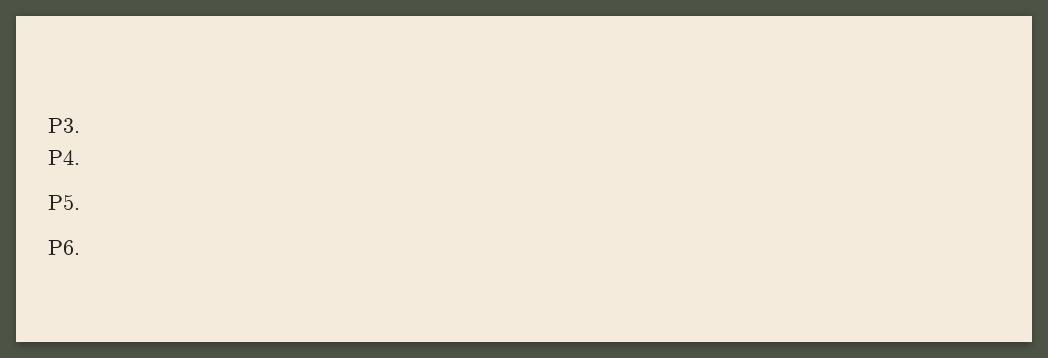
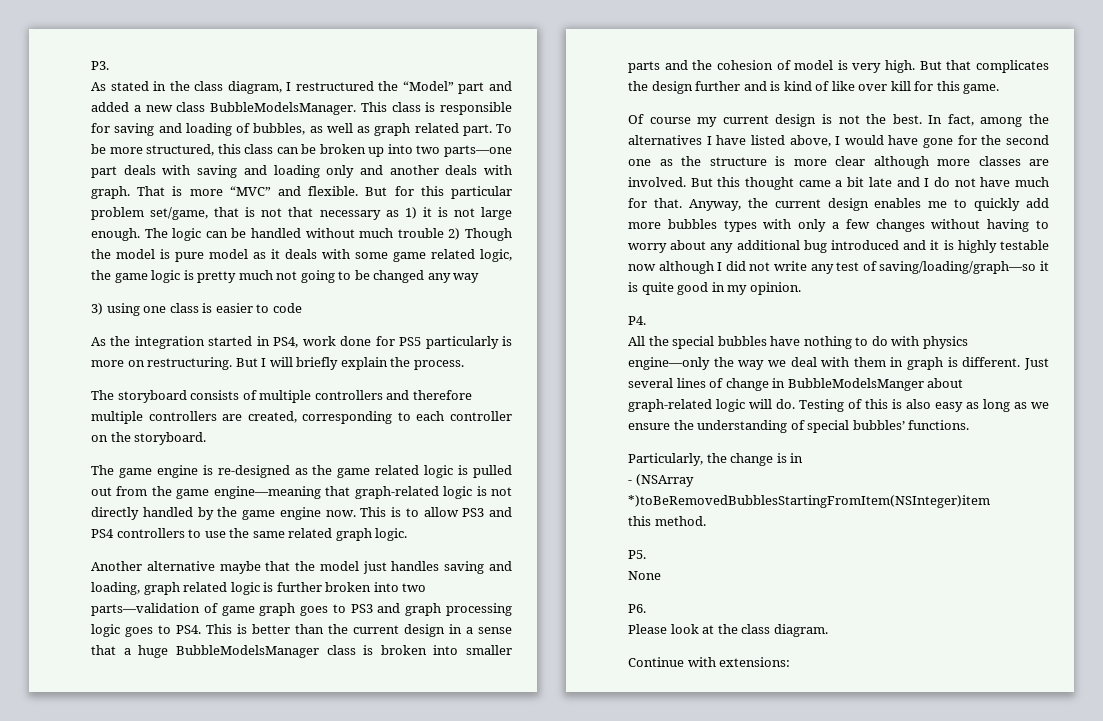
[48,150,80,165] P4. -> [91,81,512,94] [91,102,512,115] [91,123,512,136] [91,144,512,157] [91,165,512,178] [91,186,512,199] [91,207,512,220] [91,228,513,241] [91,249,512,262] [91,270,480,283] [91,303,302,316] [91,336,512,349] [91,357,464,370] [91,390,472,403] [91,411,512,424] [91,432,207,445] [91,465,513,478] [91,486,512,499] [91,507,512,520] [91,528,408,541] [91,561,512,574] [91,582,427,595] [91,603,512,616] [91,624,512,637] [91,645,512,658] [628,60,1049,73] [628,81,1000,94] [628,114,1049,127] [628,135,1049,148] [628,156,1049,169] [628,177,1049,190] [628,198,1049,211] [628,219,1049,232] [628,240,1049,253] [628,261,1049,274] [628,282,801,295] [628,316,646,325] [628,336,968,349] [628,357,1049,370] [628,378,964,391] [628,399,1049,412] [628,420,970,433] [628,453,804,466] [628,474,694,487] [628,495,990,508] [628,516,706,526] As stated in the class diagram, I restructured the “Model” part and added a new class BubbleModelsManager. This class is responsible for saving and loading of bubbles, as well as graph related part. To be more structured, this class can be broken up into two parts—one part deals with saving and loading only and another deals with graph. That is more “MVC” and flexible. But for this particular problem set/game, that is not that necessary as 1) it is not large enough. The logic can be handled without much trouble 2) Though the model is pure model as it deals with some game related logic, the game logic is pretty much not going to be changed any way // 3) using one class is easier to code // As the integration started in PS4, work done for PS5 particularly is more on restructuring. But I will briefly explain the process. // The storyboard consists of multiple controllers and therefore multiple controllers are created, corresponding to each controller on the storyboard. // The game engine is re-designed as the game related logic is pulled out from the game engine—meaning that graph-related logic is not directly handled by the game engine now. This is to allow PS3 and PS4 controllers to use the same related graph logic. // Another alternative maybe that the model just handles saving and loading, graph related logic is further broken into two parts—validation of game graph goes to PS3 and graph processing logic goes to PS4. This is better than the current design in a sense that a huge BubbleModelsManager class is broken into smaller parts and the cohesion of model is very high. But that complicates the design further and is kind of like over kill for this game. // Of course my current design is not the best. In fact, among the alternatives I have listed above, I would have gone for the second one as the structure is more clear although more classes are involved. But this thought came a bit late and I do not have much for that. Anyway, the current design enables me to quickly add more bubbles types with only a few changes without having to worry about any additional bug introduced and it is highly testable now although I did not write any test of saving/loading/graph—so it is quite good in my opinion. // P4. // All the special bubbles have nothing to do with physics engine—only the way we deal with them in graph is different. Just several lines of change in BubbleModelsManger about graph-related logic will do. Testing of this is also easy as long as we ensure the understanding of special bubbles’ functions. // Particularly, the change is in // - (NSArray *)toBeRemovedBubblesStartingFromItem(NSInteger)item // this method.
(80, 202) none -> [628,571,661,580] // None
(80, 247) none -> [628,624,828,637] [628,657,791,667] // Please look at the class diagram. // Continue with extensions:

